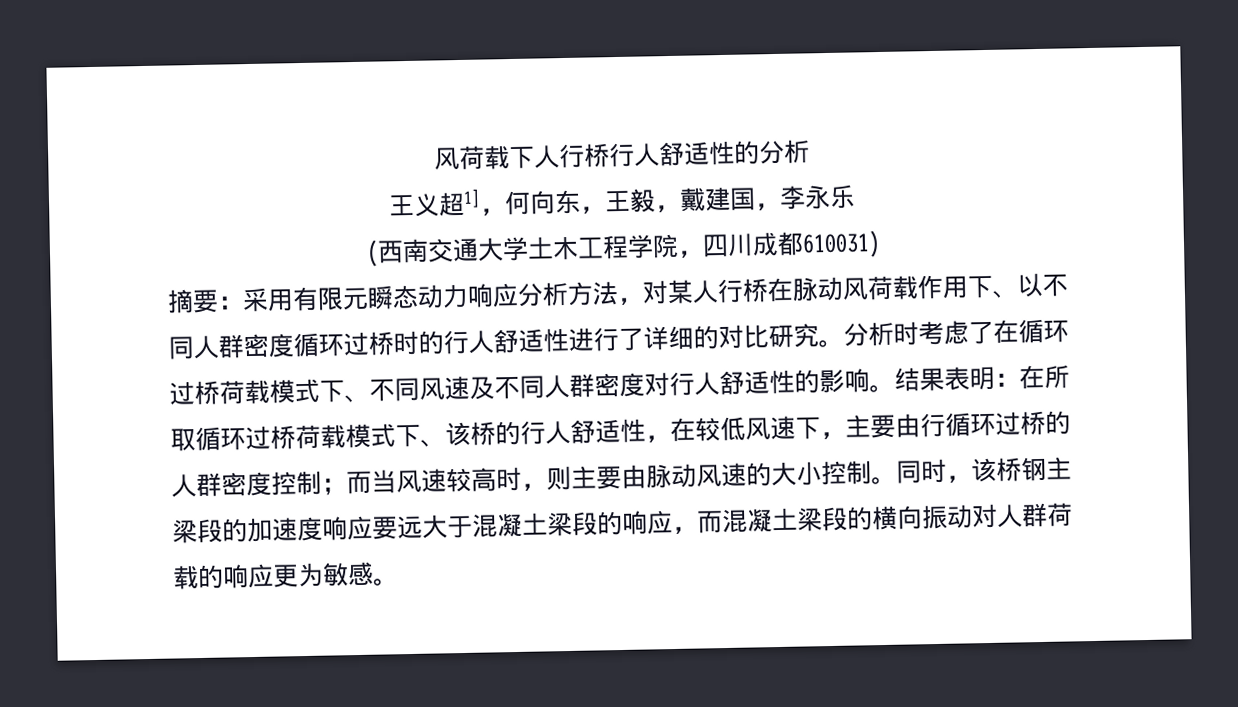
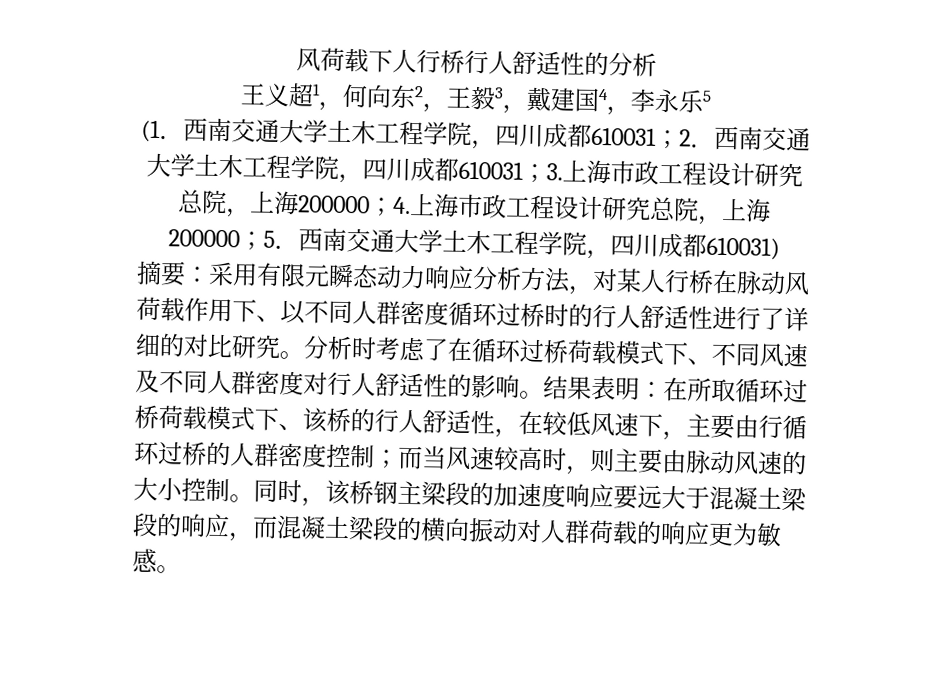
[463,188,481,208] 1] -> [312,83,321,96] 1
[580,188,656,215] ，王毅 -> [414,86,424,98] [422,85,504,113] 2，王毅3
(756, 199) none -> [598,88,609,101] 4
[365,239,379,267] // ( -> [702,90,712,102] [140,117,811,152] [146,152,803,188] [178,189,771,225] [167,229,299,250] 5 // (1．西南交通大学土木工程学院，四川成都610031；2．西南交通大学土木工程学院，四川成都610031；3.上海市政工程设计研究总院，上海200000；4.上海市政工程设计研究总院，上海200000；5．

